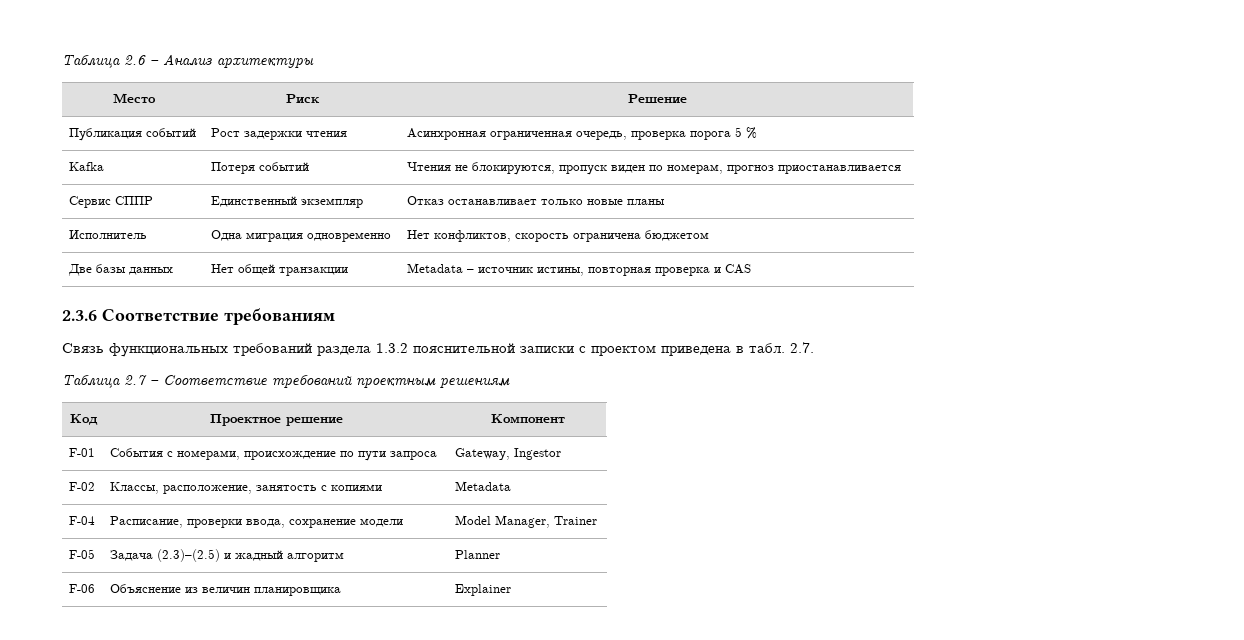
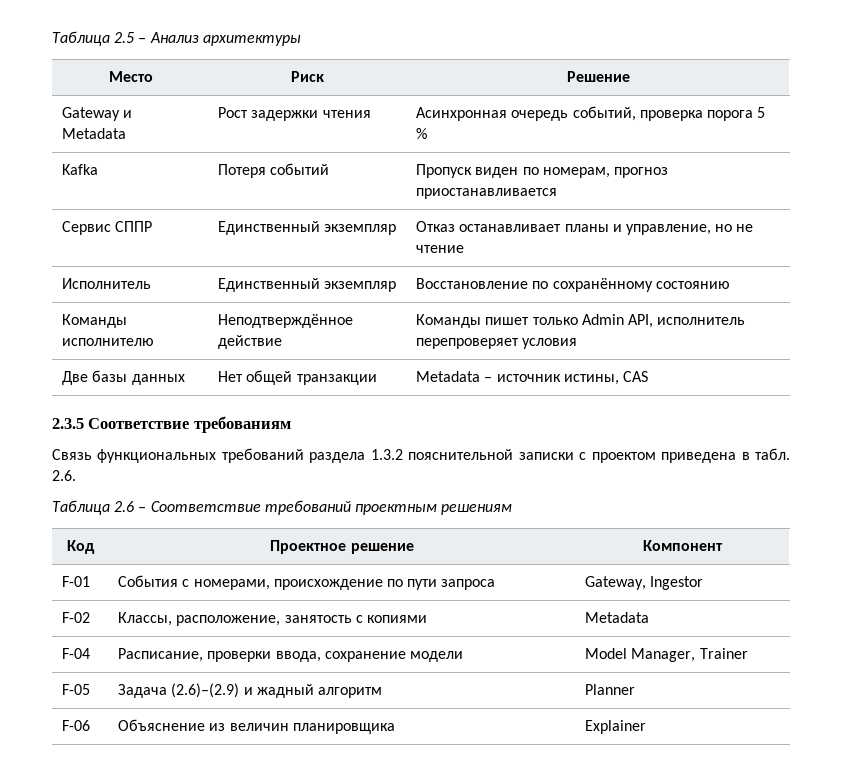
[62,54,146,68] Таблица 2.6 -> [52,31,135,46] Таблица 2.5
[68,128,196,141] Публикация событий -> [62,107,133,121] [62,128,127,139] Gateway и Metadata
[489,131,627,140] ограниченная очередь, -> [511,106,636,121] очередь событий,
[406,162,607,175] Чтения не блокируются, пропуск -> [416,164,473,178] Пропуск
[540,199,623,205] только новые -> (562, 228) none
[68,230,147,240] [210,230,391,242] [406,230,709,242] // Исполнитель | Одна миграция одновременно | Нет конфликтов, скорость ограничена бюджетом -> [612,224,754,235] [416,245,465,253] [62,278,152,289] [218,278,397,292] [416,278,730,292] [62,314,128,328] [62,338,155,346] [218,314,354,328] [218,335,283,349] [416,314,746,328] [416,338,578,349] и управление, но не чтение // Исполнитель | Единственный экземпляр | Восстановление по сохранённому состоянию // Команды исполнителю | Неподтверждённое действие | Команды пишет только Admin API, исполнитель перепроверяет условия
[587,267,721,276] повторная проверка и -> (619, 379) none
[62,310,97,321] 2.3.6 -> [52,418,84,429] 2.3.5
[790,342,814,353] [62,374,147,388] 2.7. // Таблица 2.7 -> [52,470,76,481] [52,500,135,515] 2.6. // Таблица 2.6
[156,549,220,562] (2.3)–(2.5) -> [171,683,240,698] (2.6)–(2.9)

